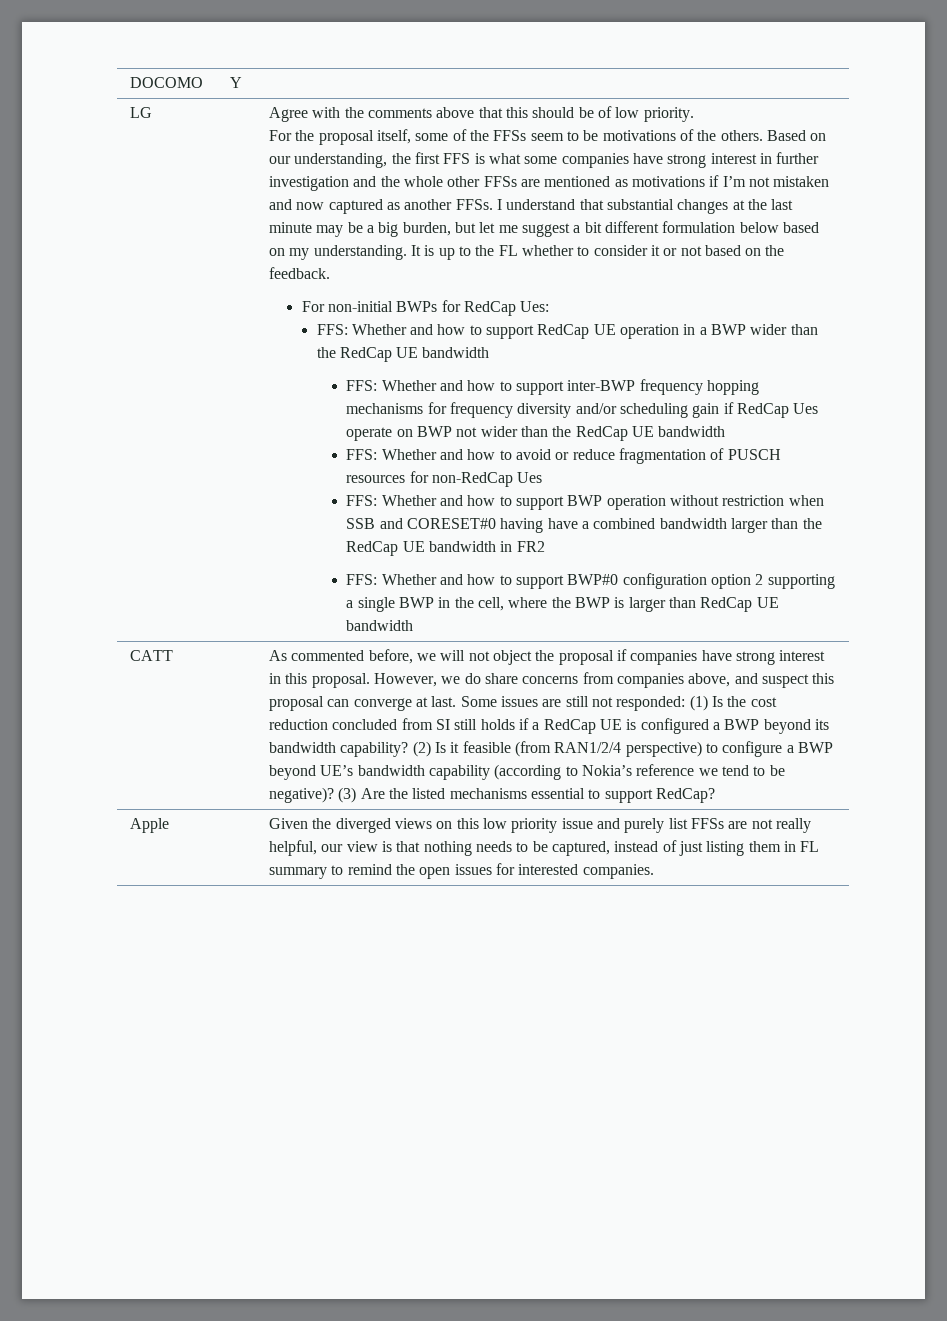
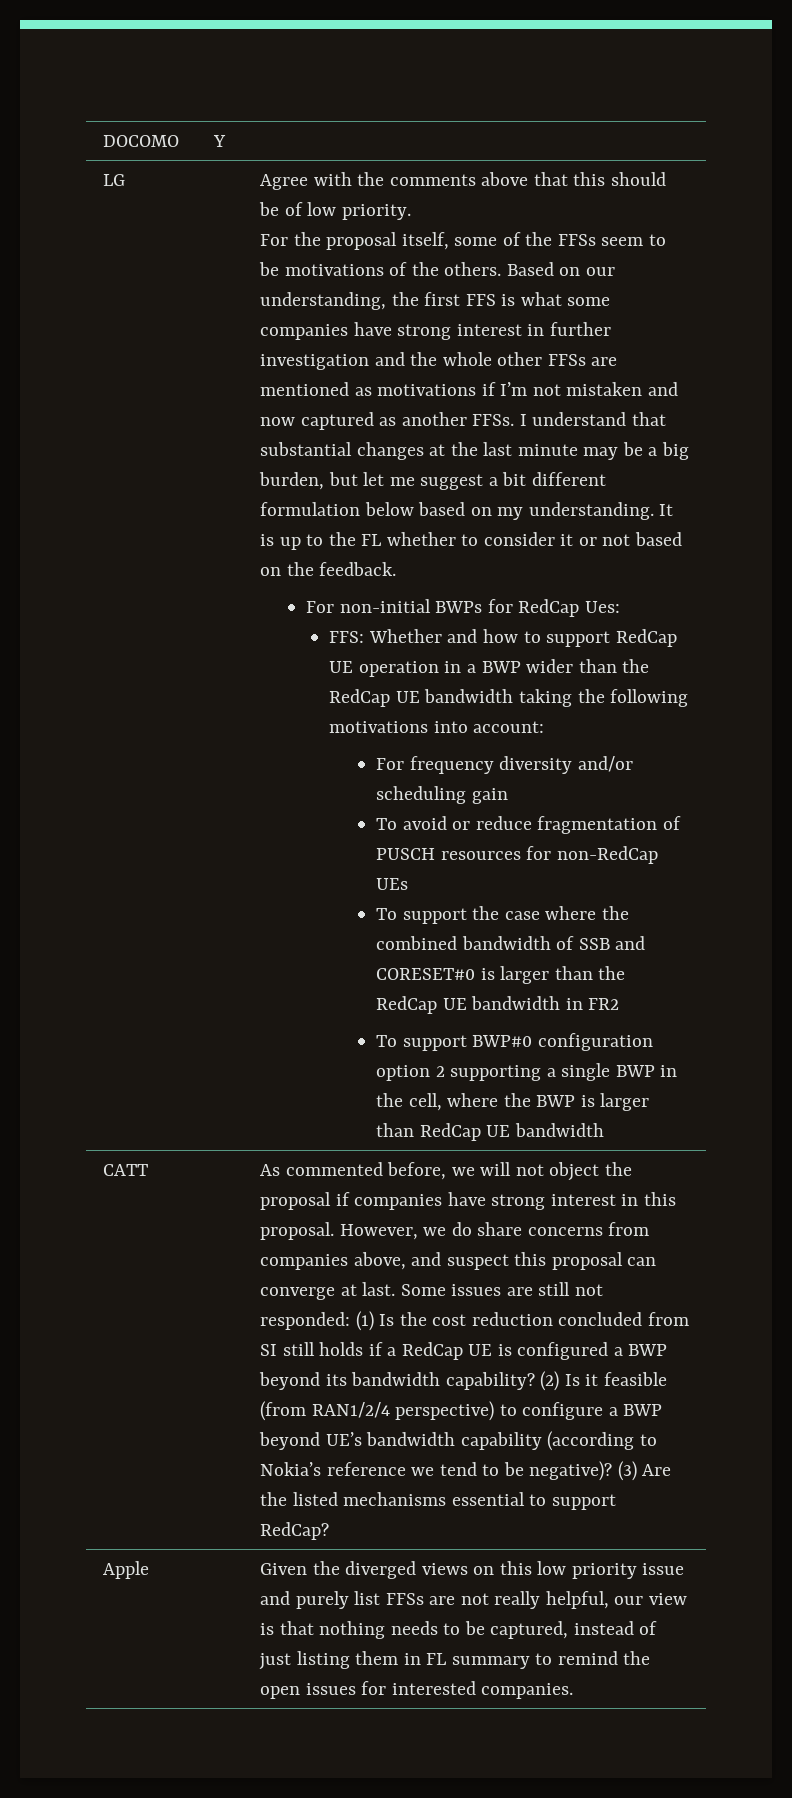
[346,379,759,395] [346,402,447,414] // FFS: Whether and how to support inter-BWP frequency hopping mechanisms for -> [518,689,689,707] [329,721,545,733] [376,758,405,770] taking the following motivations into account: // For
[723,402,819,418] [346,426,726,441] [346,449,512,460] if RedCap Ues operate on BWP not wider than the RedCap UE bandwidth // FFS: Whether and how to -> [376,818,398,830] // To
[517,472,543,483] [346,495,824,510] [346,518,727,533] Ues // FFS: Whether and how to support BWP operation without restriction when SSB and CORESET#0 having have a combined bandwidth -> [376,878,409,890] [376,906,629,924] [376,936,646,950] [376,968,495,980] UEs // To support the case where the combined bandwidth of SSB and CORESET#0 is
[346,574,512,585] FFS: Whether and how to -> [376,1035,398,1047] To

